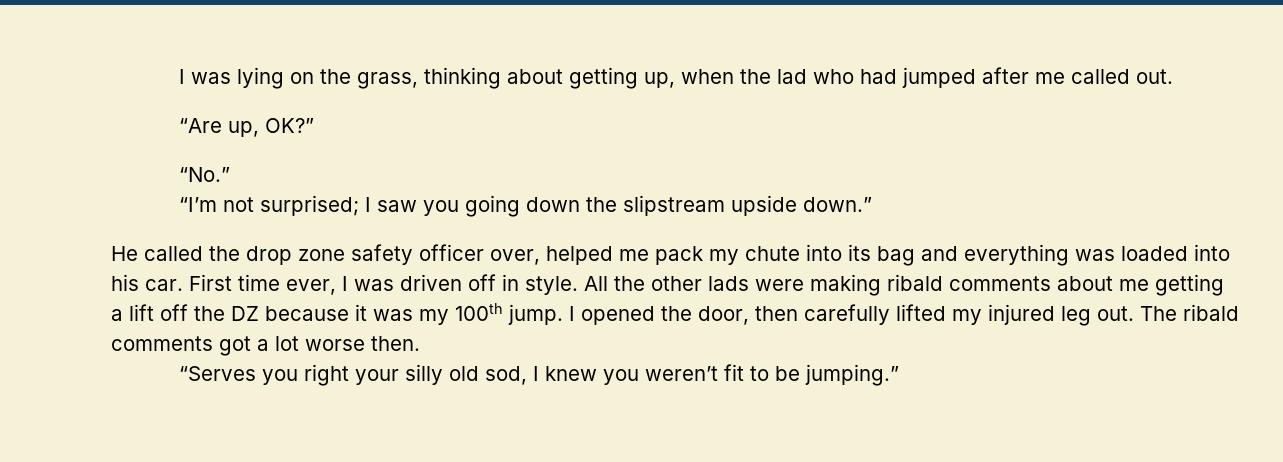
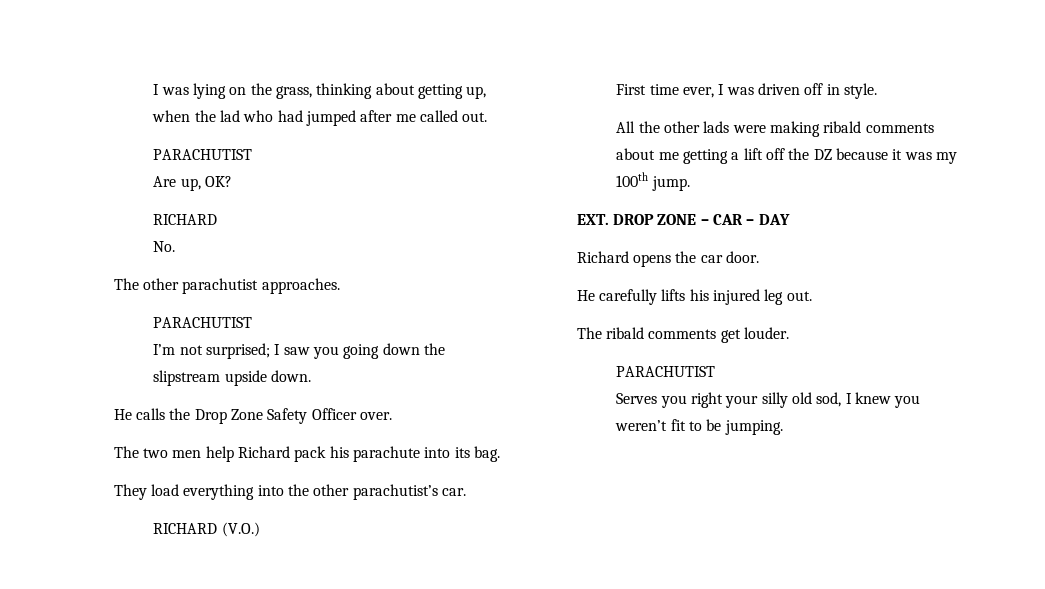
[178,118,314,137] [178,167,230,182] [178,197,217,212] “Are up, OK?” // “No.” // “I’m -> [153,149,253,160] [153,176,233,191] [153,214,218,225] [153,241,176,252] [113,278,340,294] [153,317,253,328] [153,344,176,355] PARACHUTIST // Are up, OK? // RICHARD // No. // The other parachutist approaches. // PARACHUTIST // I’m
[802,197,872,212] [110,244,1230,266] [110,274,139,291] down.” // He called the drop zone safety officer over, helped me pack my chute into its bag and everything was loaded into his -> [271,370,312,382] [113,408,392,424] [113,446,500,462] [113,484,438,500] down. // He calls the Drop Zone Safety Officer over. // The two men help Richard pack his parachute into its bag. // They load everything into the other parachutist’s
(183, 285) none -> [153,522,260,537] // RICHARD (V.O.) //
(578, 285) none -> (877, 91) //
[568,304,982,325] I opened the door, then carefully lifted my -> [576,214,790,225] [576,251,759,267] [576,289,709,305] // EXT. DROP ZONE – CAR – DAY // Richard opens the car door. // He carefully lifts his
(1134, 313) none -> (812, 296) //
[218,336,420,356] [178,366,256,381] got a lot worse then. // “Serves -> [720,327,789,343] [616,366,716,377] [616,393,658,404] get louder. // PARACHUTIST // Serves
[804,364,899,386] jumping.” -> [724,420,783,435] jumping.

